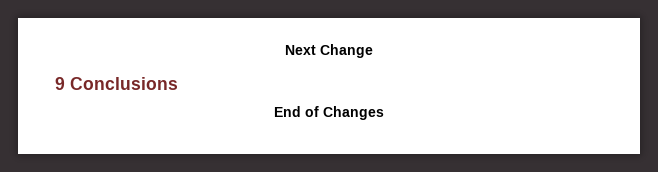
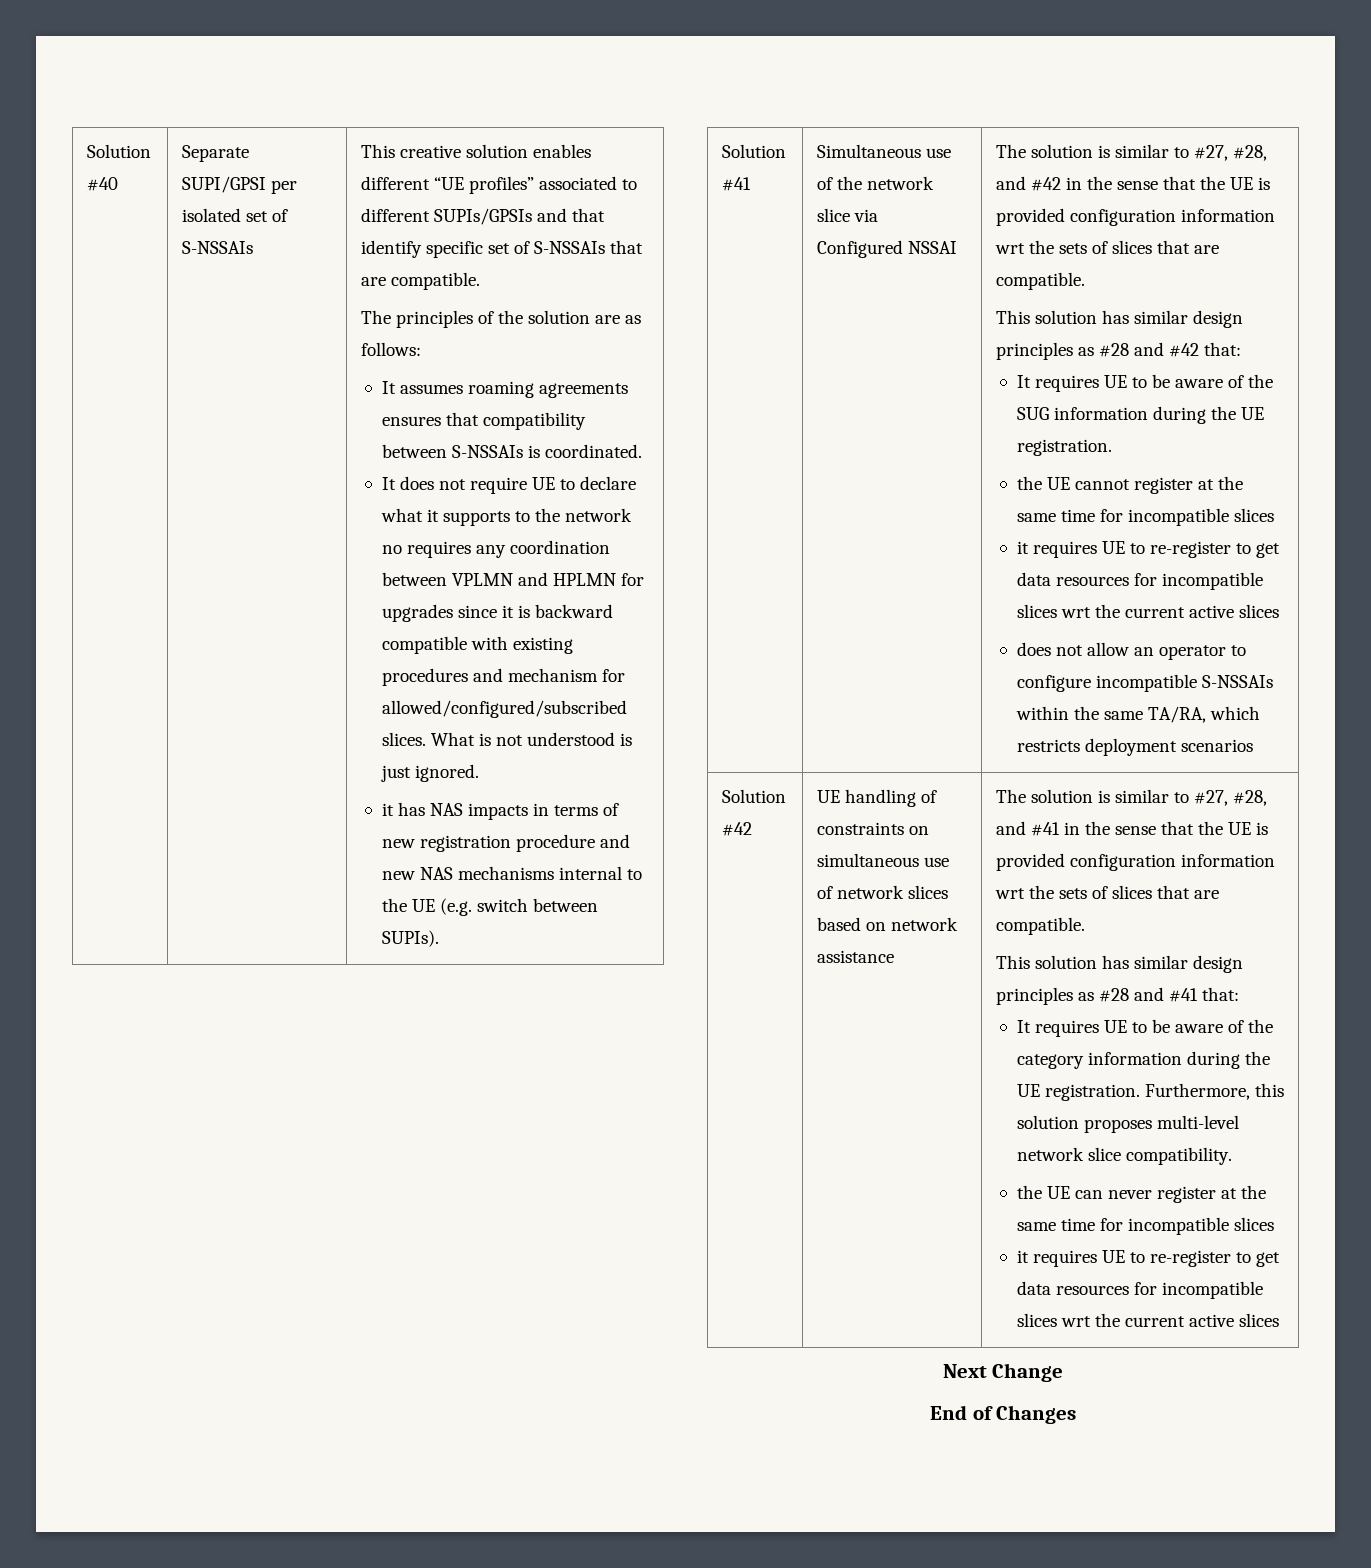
(285, 50) none -> [87,144,152,158] [87,177,119,191] [182,145,250,162] [182,176,298,194] [182,208,289,222] [182,241,254,254] [361,144,592,158] [361,176,638,194] [361,208,606,225] [361,240,644,258] [361,272,481,290] [361,310,642,328] [361,342,422,356] [381,381,628,398] [381,412,586,430] [381,444,642,458] [381,476,636,494] [380,508,632,526] [381,540,610,558] [381,572,644,586] [381,604,613,622] [381,636,573,654] [381,668,625,686] [381,700,627,718] [381,732,632,746] [380,764,479,782] [381,802,619,820] [381,834,630,852] [381,866,642,880] [381,898,598,916] [381,930,439,947] [722,144,787,158] [722,177,752,191] [817,144,952,158] [817,176,935,190] [817,208,879,222] [817,240,958,258] [996,144,1268,161] [996,176,1271,191] [996,208,1276,226] [995,240,1220,254] [996,272,1086,290] [996,310,1244,328] [996,342,1242,360] [1016,374,1273,392] [1016,406,1264,424] [1016,439,1112,456] [1016,476,1243,494] [1016,508,1274,526] [1016,541,1280,558] [1016,572,1263,590] [1016,604,1279,618] [1016,642,1246,660] [1016,674,1273,692] [1015,706,1260,723] [1016,738,1253,756] [722,789,787,803] [722,822,753,836] [817,789,938,807] [817,822,930,835] [817,853,950,867] [817,885,949,899] [817,917,959,931] [817,950,895,963] [996,789,1268,806] [996,821,1269,836] [996,853,1276,871] [995,885,1220,899] [996,917,1086,935] [996,955,1244,973] [996,987,1240,1005] [1016,1019,1273,1037] [1016,1051,1270,1069] [1016,1083,1284,1101] [1016,1115,1239,1133] [1016,1147,1232,1165] [1016,1185,1266,1203] [1016,1217,1274,1235] [1016,1250,1280,1267] [1016,1281,1263,1299] [1016,1313,1279,1327] Solution #40 | Separate SUPI/GPSI per isolated set of S-NSSAIs | This creative solution enables different “UE profiles” associated to different SUPIs/GPSIs and that identify specific set of S-NSSAIs that are compatible. // The principles of the solution are as follows: // It assumes roaming agreements ensures that compatibility between S-NSSAIs is coordinated. // It does not require UE to declare what it supports to the network no requires any coordination between VPLMN and HPLMN for upgrades since it is backward compatible with existing procedures and mechanism for allowed/configured/subscribed slices. What is not understood is just ignored. // it has NAS impacts in terms of new registration procedure and new NAS mechanisms internal to the UE (e.g. switch between SUPIs). // Solution #41 | Simultaneous use of the network slice via Configured NSSAI | The solution is similar to #27, #28, and #42 in the sense that the UE is provided configuration information wrt the sets of slices that are compatible. // This solution has similar design principles as #28 and #42 that: // It requires UE to be aware of the SUG information during the UE registration. // the UE cannot register at the same time for incompatible slices // it requires UE to re-register to get data resources for incompatible slices wrt the current active slices // does not allow an operator to configure incompatible S-NSSAIs within the same TA/RA, which restricts deployment scenarios // Solution #42 | UE handling of constraints on simultaneous use of network slices based on network assistance | The solution is similar to #27, #28, and #41 in the sense that the UE is provided configuration information wrt the sets of slices that are compatible. // This solution has similar design principles as #28 and #41 that: // It requires UE to be aware of the category information during the UE registration. Furthermore, this solution proposes multi-level network slice compatibility. // the UE can never register at the same time for incompatible slices // it requires UE to re-register to get data resources for incompatible slices wrt the current active slices //
[55,77,178,90] // 9 Conclusions -> (1064, 1372) none

